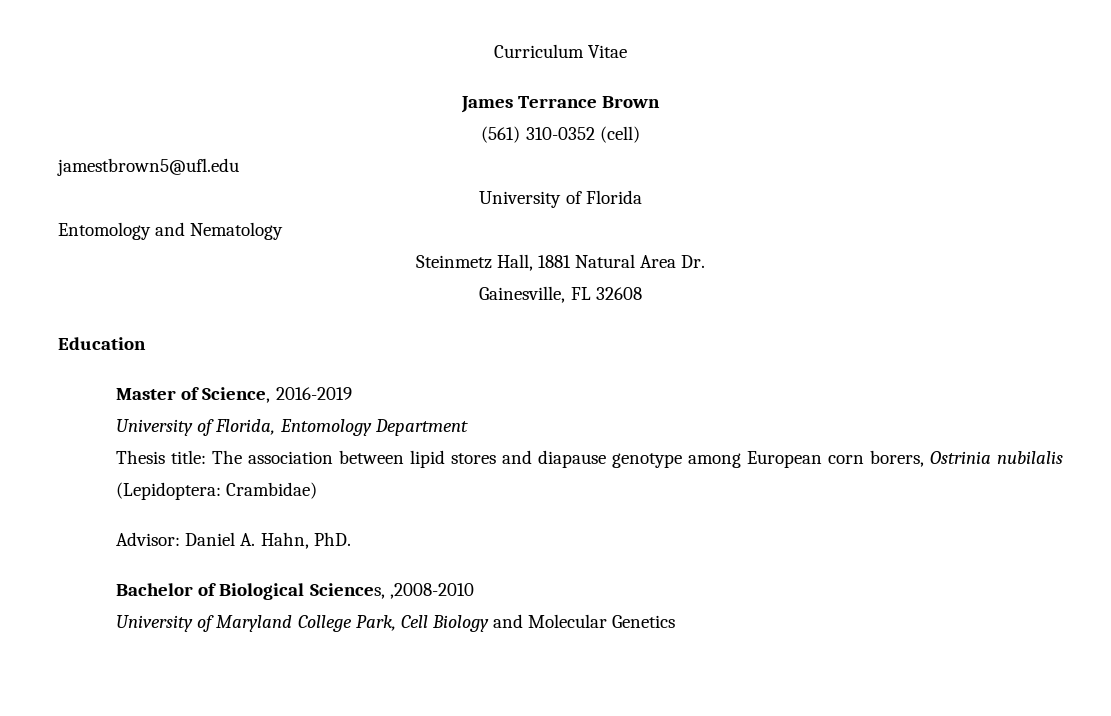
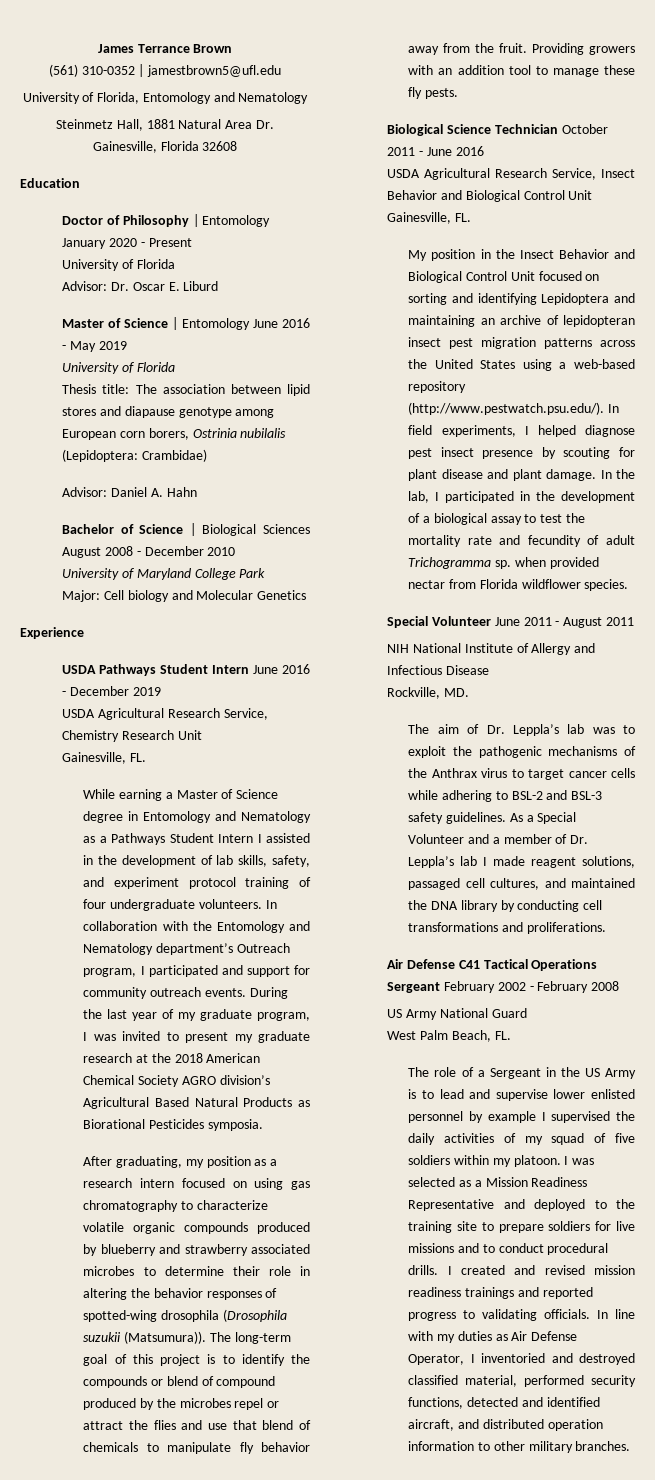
[493,44,628,58] Curriculum Vitae // -> (97, 48) none
[599,126,640,143] (cell) // -> [138,64,145,77] |
[585,190,642,204] Florida // -> [97,92,140,104] Florida,
[570,287,591,300] FL -> [160,141,199,151] Florida
[116,387,352,403] [116,419,468,436] Master of Science, 2016-2019 // University of Florida, Entomology Department -> [62,214,271,227] [62,238,192,249] [62,259,175,271] [62,281,219,291] [62,317,310,330] [62,341,127,352] [62,362,175,374] Doctor of Philosophy | Entomology January 2020 - Present // University of Florida // Advisor: Dr. Oscar E. Liburd // Master of Science | Entomology June 2016 - May 2019 // University of Florida
[260,532,351,549] Hahn, PhD. -> [166,487,197,497] Hahn
[219,583,474,600] Biological Sciences, ,2008-2010 -> [139,523,310,536] [62,546,236,558] Science | Biological Sciences August 2008 - December 2010
[355,615,489,632] Park, Cell Biology -> [239,568,266,578] [62,590,169,602] Park // Major: Cell biology
(676, 621) none -> [20,627,84,639] [62,664,310,676] [62,686,161,696] [62,708,268,720] [62,730,202,742] [62,752,147,764] [83,789,279,801] [83,811,311,823] [83,833,310,845] [83,855,310,867] [83,877,311,889] [83,899,277,911] [83,921,310,933] [83,943,290,955] [83,965,310,977] [83,987,288,999] [83,1009,310,1021] [83,1031,310,1043] [83,1053,261,1063] [83,1075,270,1087] [83,1097,310,1109] [83,1119,263,1131] [83,1156,278,1168] [83,1178,310,1190] [83,1200,268,1212] [83,1222,310,1234] [83,1244,310,1256] [83,1266,310,1276] [83,1288,278,1300] [83,1309,287,1322] [83,1331,291,1344] [83,1354,310,1366] [83,1376,276,1388] [83,1398,280,1410] [83,1420,312,1430] [83,1442,310,1454] [408,43,635,55] [408,65,635,77] [408,87,459,99] [387,124,608,136] [387,146,484,156] [387,168,635,180] [387,190,593,202] [387,212,472,224] [408,249,635,261] [408,271,600,283] [408,293,635,305] [408,315,635,327] [408,337,635,349] [408,359,635,371] [408,381,467,393] [408,402,620,415] [408,425,635,437] [408,447,635,459] [408,469,635,481] [408,491,635,503] [408,513,586,525] [408,535,635,547] [408,557,599,569] [408,579,629,591] [387,616,634,628] [387,643,596,655] [387,665,490,675] [387,687,470,699] [408,724,635,736] [408,746,636,758] [408,768,635,780] [408,790,603,802] [408,812,577,824] [408,834,589,844] [408,856,635,868] [408,878,635,890] [408,900,603,912] [408,922,606,934] [387,959,598,971] [387,981,620,993] [387,1008,527,1020] [387,1030,511,1042] [408,1067,636,1079] [408,1089,635,1101] [408,1111,635,1123] [408,1133,635,1145] [408,1155,595,1167] [408,1177,588,1187] [408,1199,635,1211] [408,1221,635,1233] [408,1243,609,1255] [408,1265,635,1275] [408,1287,593,1299] [408,1309,635,1321] [408,1331,578,1343] [408,1353,635,1365] [408,1375,636,1387] [408,1397,600,1409] [408,1419,603,1431] [408,1441,631,1453] // Experience // USDA Pathways Student Intern June 2016 - December 2019 // USDA Agricultural Research Service, Chemistry Research Unit // Gainesville, FL. // While earning a Master of Science degree in Entomology and Nematology as a Pathways Student Intern I assisted in the development of lab skills, safety, and experiment protocol training of four undergraduate volunteers. In collaboration with the Entomology and Nematology department’s Outreach program, I participated and support for community outreach events. During the last year of my graduate program, I was invited to present my graduate research at the 2018 American Chemical Society AGRO division’s Agricultural Based Natural Products as Biorational Pesticides symposia. // After graduating, my position as a research intern focused on using gas chromatography to characterize volatile organic compounds produced by blueberry and strawberry associated microbes to determine their role in altering the behavior responses of spotted-wing drosophila (Drosophila suzukii (Matsumura)). The long-term goal of this project is to identify the compounds or blend of compound produced by the microbes repel or attract the flies and use that blend of chemicals to manipulate fly behavior away from the fruit. Providing growers with an addition tool to manage these fly pests. // Biological Science Technician October 2011 - June 2016 // USDA Agricultural Research Service, Insect Behavior and Biological Control Unit Gainesville, FL. // My position in the Insect Behavior and Biological Control Unit focused on sorting and identifying Lepidoptera and maintaining an archive of lepidopteran insect pest migration patterns across the United States using a web-based repository (http://www.pestwatch.psu.edu/). In field experiments, I helped diagnose pest insect presence by scouting for plant disease and plant damage. In the lab, I participated in the development of a biological assay to test the mortality rate and fecundity of adult Trichogramma sp. when provided nectar from Florida wildflower species. // Special Volunteer June 2011 - August 2011 // NIH National Institute of Allergy and Infectious Disease // Rockville, MD. // The aim of Dr. Leppla’s lab was to exploit the pathogenic mechanisms of the Anthrax virus to target cancer cells while adhering to BSL-2 and BSL-3 safety guidelines. As a Special Volunteer and a member of Dr. Leppla’s lab I made reagent solutions, passaged cell cultures, and maintained the DNA library by conducting cell transformations and proliferations. // Air Defense C41 Tactical Operations Sergeant February 2002 - February 2008 // US Army National Guard // West Palm Beach, FL. // The role of a Sergeant in the US Army is to lead and supervise lower enlisted personnel by example I supervised the daily activities of my squad of five soldiers within my platoon. I was selected as a Mission Readiness Representative and deployed to the training site to prepare soldiers for live missions and to conduct procedural drills. I created and revised mission readiness trainings and reported progress to validating officials. In line with my duties as Air Defense Operator, I inventoried and destroyed classified material, performed security functions, detected and identified aircraft, and distributed operation information to other military branches.

